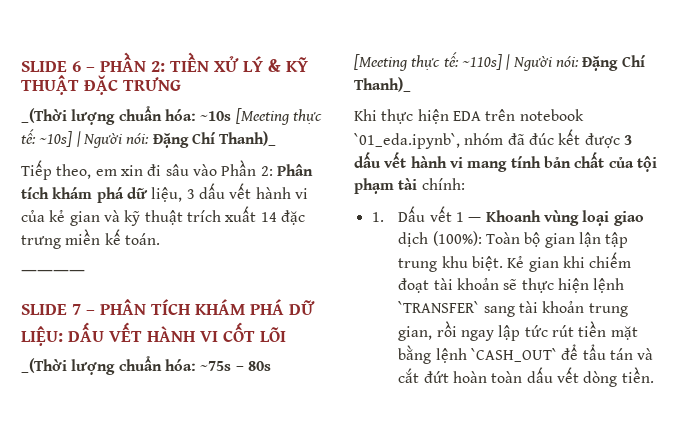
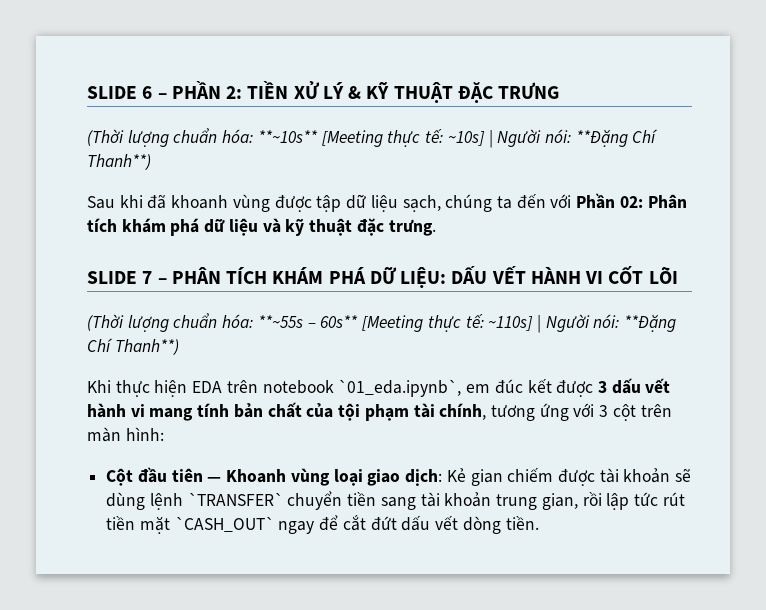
[21,106,232,125] _(Thời lượng chuẩn hóa: ~10s -> [87,128,318,147] (Thời lượng chuẩn hóa: **~10s**
[152,131,277,148] [21,160,273,180] Đặng Chí Thanh)_ // Tiếp theo, em xin đi sâu vào Phần 2: -> [575,129,659,147] [87,154,151,170] [87,193,643,212] **Đặng Chí Thanh**) // Sau khi đã khoanh vùng được tập dữ liệu sạch, chúng ta đến với Phần 02:
[151,183,308,202] [21,206,305,226] [21,229,160,249] [21,269,85,275] liệu, 3 dấu vết hành vi của kẻ gian và kỹ thuật trích xuất 14 đặc trưng miền kế toán. // ―――― -> [228,218,436,236] liệu và kỹ thuật đặc trưng.
[21,356,271,375] _(Thời lượng chuẩn hóa: ~75s – 80s -> [87,313,359,332] (Thời lượng chuẩn hóa: **~55s – 60s**
[582,55,646,71] [354,77,411,92] Đặng Chí Thanh)_ -> [624,314,677,332] [87,338,179,355] **Đặng Chí Thanh**)
[464,133,525,145] nhóm đã -> [466,384,491,393] em
[421,178,465,190] [371,206,465,222] chính: // 1. Dấu vết 1 -> [439,403,672,421] [87,427,164,442] [106,467,203,486] chính, tương ứng với 3 cột trên màn hình: // Cột đầu tiên
[398,231,629,248] [398,252,632,272] [398,278,625,293] [398,301,480,313] dịch (100%): Toàn bộ gian lận tập trung khu biệt. Kẻ gian khi chiếm đoạt tài khoản sẽ thực hiện lệnh `TRANSFER` -> [405,468,692,486] [106,491,377,510] dịch: Kẻ gian chiếm được tài khoản sẽ dùng lệnh `TRANSFER` chuyển tiền
[461,330,495,341] ngay -> (602, 499) none
[398,344,654,364] [398,368,523,383] bằng lệnh `CASH_OUT` để tẩu tán và cắt đứt hoàn toàn -> [174,515,397,534] `CASH_OUT` ngay để cắt đứt

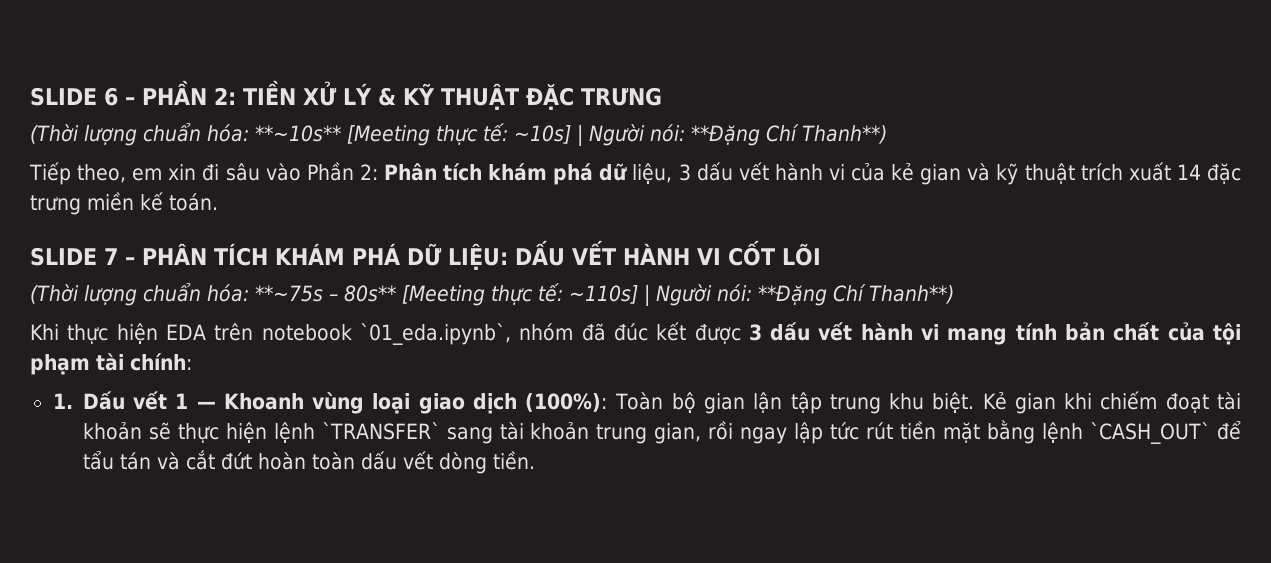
[87,193,643,212] Sau khi đã khoanh vùng được tập dữ liệu sạch, chúng ta đến với Phần 02: -> [29,162,378,185] Tiếp theo, em xin đi sâu vào Phần 2:
[228,218,436,236] liệu và kỹ thuật đặc trưng. -> [632,162,1241,185] [30,192,218,215] liệu, 3 dấu vết hành vi của kẻ gian và kỹ thuật trích xuất 14 đặc trưng miền kế toán.
[257,315,359,328] **~55s – 60s** -> [255,285,396,302] **~75s – 80s**
[466,384,491,393] em -> [519,323,606,341] nhóm đã
[439,403,672,421] [87,427,164,442] [106,467,203,486] chính, tương ứng với 3 cột trên màn hình: // Cột đầu tiên -> [130,353,192,371] [52,391,189,410] chính: // 1. Dấu vết 1
[405,468,692,486] [106,491,377,510] dịch: Kẻ gian chiếm được tài khoản sẽ dùng lệnh `TRANSFER` chuyển tiền -> [472,391,1242,414] [82,421,440,443] dịch (100%): Toàn bộ gian lận tập trung khu biệt. Kẻ gian khi chiếm đoạt tài khoản sẽ thực hiện lệnh `TRANSFER`
(602, 499) none -> [740,427,788,444] ngay
[174,515,397,534] `CASH_OUT` ngay để cắt đứt -> [987,420,1241,444] [82,450,355,470] bằng lệnh `CASH_OUT` để tẩu tán và cắt đứt hoàn toàn

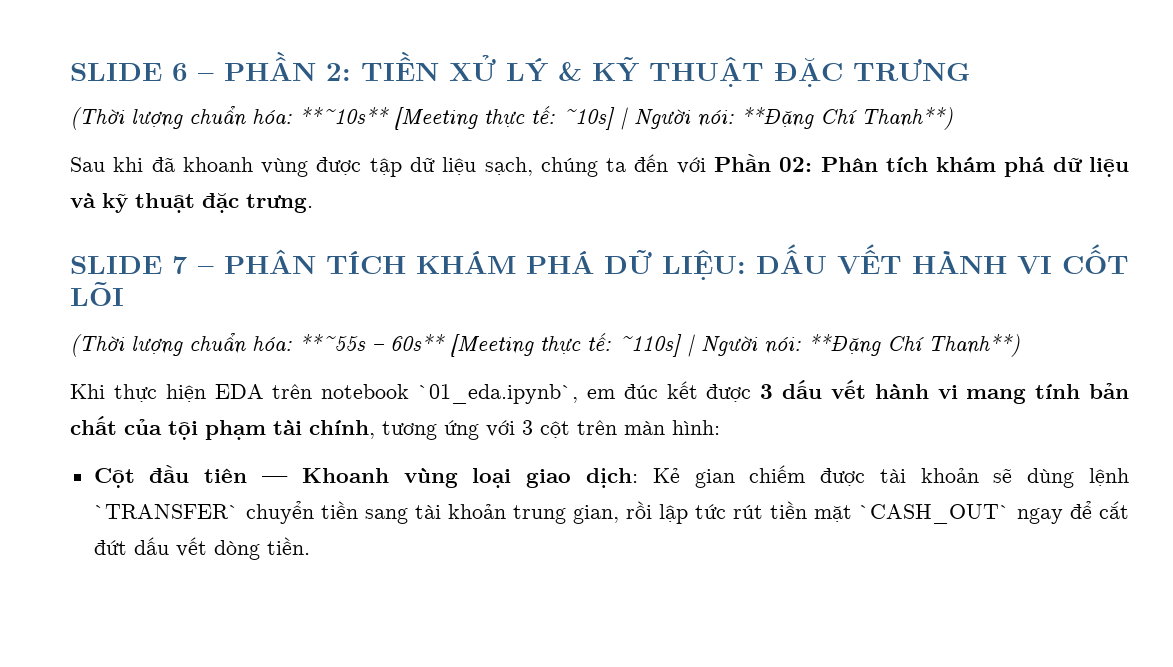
[29,162,378,185] Tiếp theo, em xin đi sâu vào Phần 2: -> [70,154,813,177] Sau khi đã khoanh vùng được tập dữ liệu sạch, chúng ta đến với Phần 02:
[632,162,1241,185] [30,192,218,215] liệu, 3 dấu vết hành vi của kẻ gian và kỹ thuật trích xuất 14 đặc trưng miền kế toán. -> [1089,157,1130,177] [70,192,313,213] liệu và kỹ thuật đặc trưng.
[255,285,396,302] **~75s – 80s** -> [299,334,445,351] **~55s – 60s**
[519,323,606,341] nhóm đã -> [586,389,615,399] em
[130,353,192,371] [52,391,189,410] chính: // 1. Dấu vết 1 -> [309,420,720,440] [93,465,248,488] chính, tương ứng với 3 cột trên màn hình: // Cột đầu tiên
[472,391,1242,414] [82,421,440,443] dịch (100%): Toàn bộ gian lận tập trung khu biệt. Kẻ gian khi chiếm đoạt tài khoản sẽ thực hiện lệnh `TRANSFER` -> [585,465,1129,488] [93,501,358,524] dịch: Kẻ gian chiếm được tài khoản sẽ dùng lệnh `TRANSFER` chuyển tiền
[740,427,788,444] ngay -> (652, 510) none
[987,420,1241,444] [82,450,355,470] bằng lệnh `CASH_OUT` để tẩu tán và cắt đứt hoàn toàn -> [858,501,1129,524] [93,540,127,555] `CASH_OUT` ngay để cắt đứt

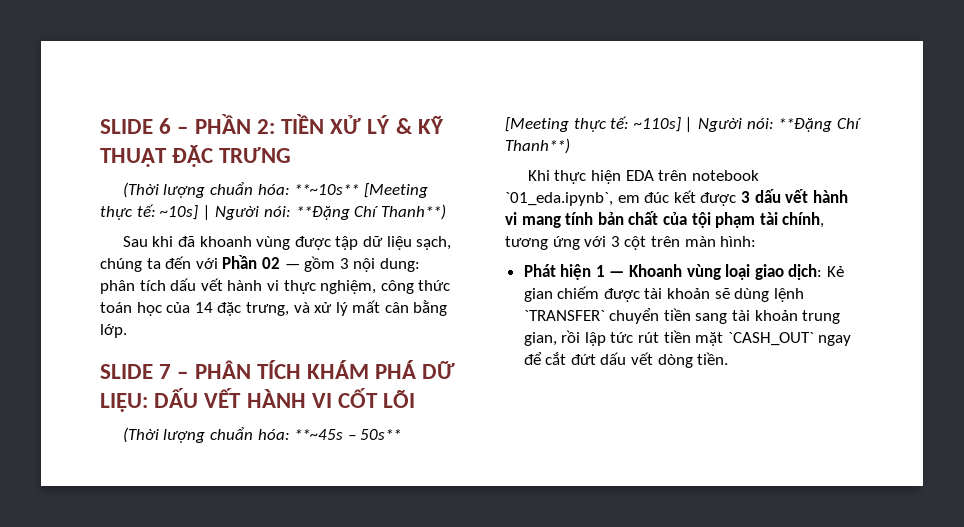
[779,157,1130,177] [70,192,313,213] 02: Phân tích khám phá dữ liệu và kỹ thuật đặc trưng. -> [261,256,420,272] [100,278,451,294] [100,300,448,316] [100,324,127,338] 02 — gồm 3 nội dung: phân tích dấu vết hành vi thực nghiệm, công thức toán học của 14 đặc trưng, và xử lý mất cân bằng lớp.
[299,334,445,351] **~55s – 60s** -> [294,429,402,440] **~45s – 50s**
[93,465,248,488] Cột đầu tiên -> [523,264,605,280] Phát hiện 1

